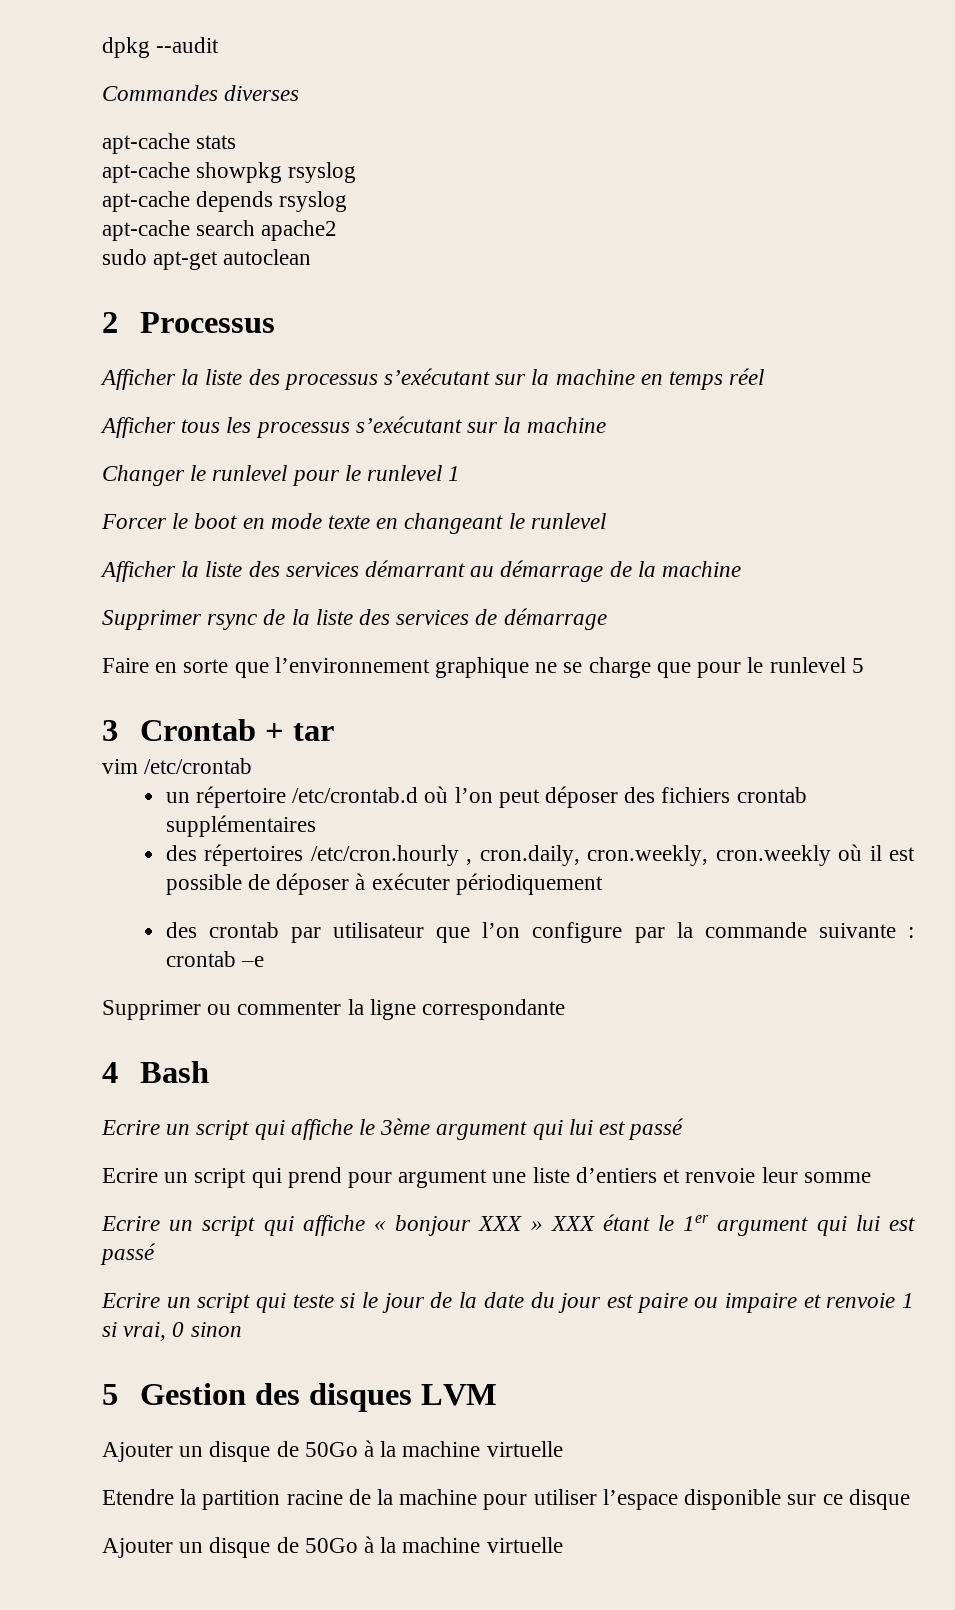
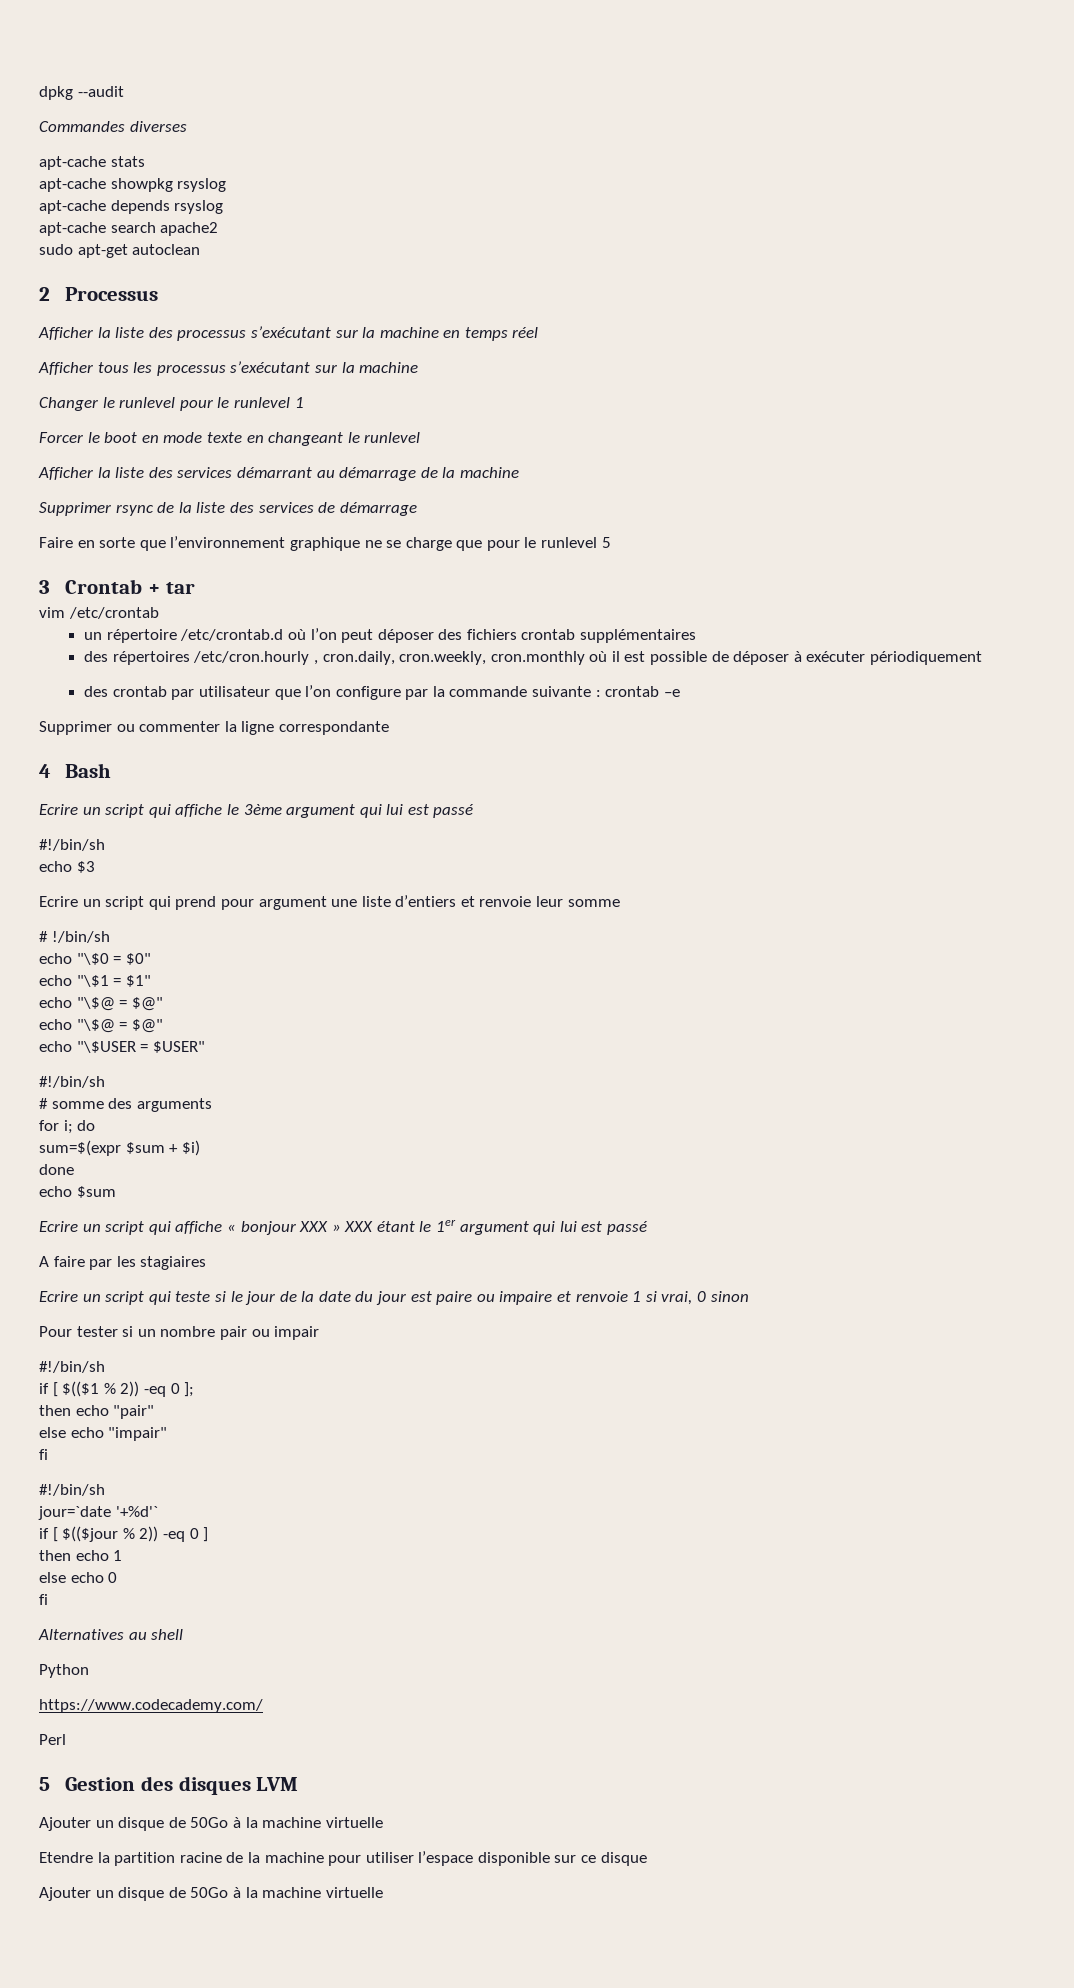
[715,845,831,866] cron.weekly -> [490,651,585,665] cron.monthly
(685, 1129) none -> [39,839,105,851] [39,861,95,873] // #!/bin/sh // echo $3
(871, 1177) none -> [39,931,110,943] [39,953,151,965] [39,975,151,987] [39,997,163,1011] [39,1019,163,1033] [39,1041,205,1053] [39,1076,105,1088] [39,1098,212,1112] [39,1120,96,1134] [39,1140,200,1156] [39,1164,74,1175] [39,1186,116,1198] // # !/bin/sh // echo "\$0 = $0" // echo "\$1 = $1" // echo "\$@ = $@" // echo "\$@ = $@" // echo "\$USER = $USER" // #!/bin/sh // # somme des arguments // for i; do // sum=$(expr $sum + $i) // done // echo $sum
(156, 1254) none -> [39,1256,207,1270] // A faire par les stagiaires
(242, 1329) none -> [39,1326,320,1340] [39,1361,105,1373] [39,1381,195,1397] [39,1405,155,1419] [39,1427,168,1441] [39,1449,48,1460] [39,1484,105,1496] [38,1506,158,1520] [39,1526,209,1542] [39,1550,123,1561] [39,1572,118,1583] [39,1594,48,1605] [38,1629,184,1640] [39,1664,89,1678] [39,1699,263,1713] [39,1734,66,1745] // Pour tester si un nombre pair ou impair // #!/bin/sh // if [ $(($1 % 2)) -eq 0 ]; // then echo "pair" // else echo "impair" // fi // #!/bin/sh // jour=`date '+%d'` // if [ $(($jour % 2)) -eq 0 ] // then echo 1 // else echo 0 // fi // Alternatives au shell // Python // https://www.codecademy.com/ // Perl

